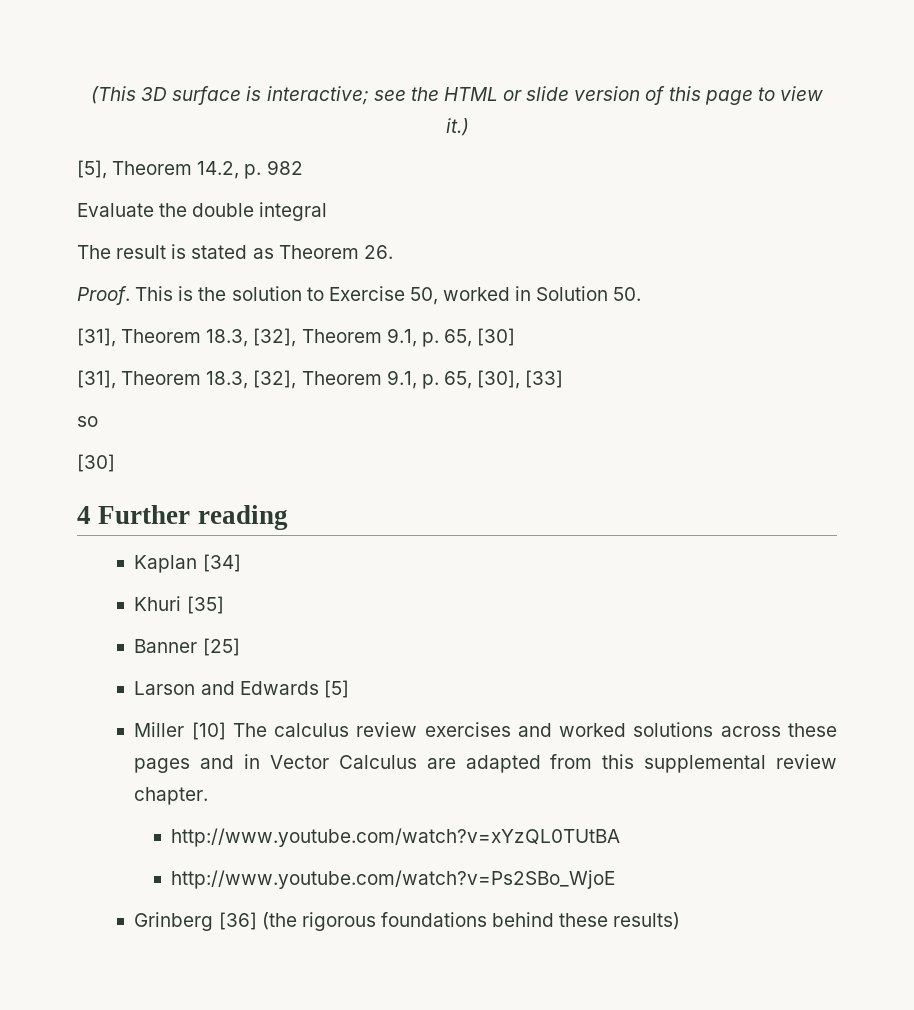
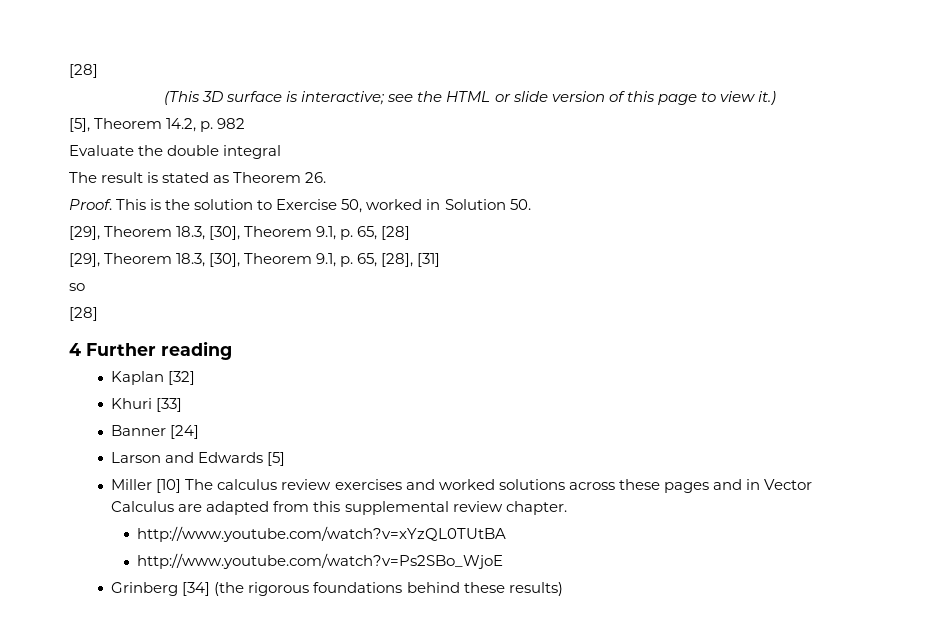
(91, 95) none -> [69,64,98,78] [28] //
[77,328,516,347] [77,370,564,389] [31], Theorem 18.3, [32], Theorem 9.1, p. 65, [30] // [31], Theorem 18.3, [32], Theorem 9.1, p. 65, [30], [33] -> [69,226,411,240] [69,253,441,267] [29], Theorem 18.3, [30], Theorem 9.1, p. 65, [28] // [29], Theorem 18.3, [30], Theorem 9.1, p. 65, [28], [31]
[77,454,115,472] [30] -> [69,307,98,321] [28]
[202,554,241,572] [34] -> [168,371,196,385] [32]
[186,596,224,614] [35] -> [156,398,183,412] [33]
[202,638,240,656] [25] -> [170,425,200,439] [24]
[218,912,257,930] [36] -> [182,582,211,596] [34]

